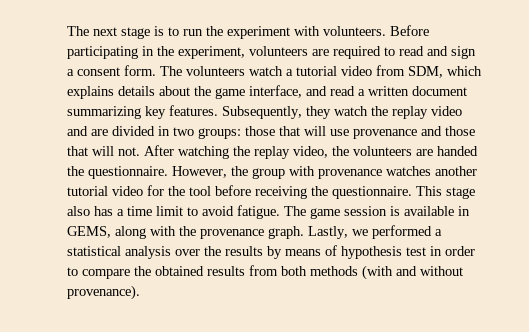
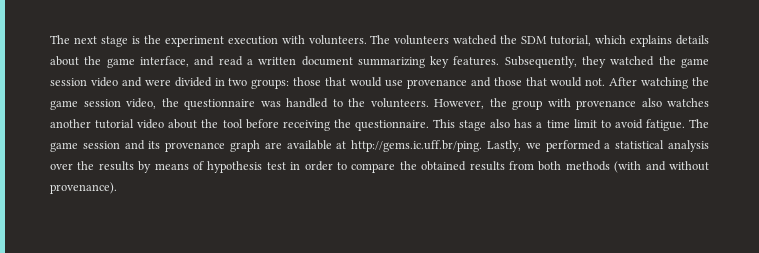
[168,27,203,36] to run -> (140, 40) none
(290, 32) none -> [227,36,278,45] execution
[390,25,429,36] [67,46,476,59] [67,65,443,78] Before participating in the experiment, volunteers are required to read and sign a consent form. The volunteers watch a tutorial video from SDM, -> [370,35,592,46] The volunteers watched the SDM tutorial,
[334,106,428,119] watch the replay -> [610,56,709,68] [50,78,87,86] watched the game session
[91,129,108,136] are -> [144,79,171,86] were
[304,126,326,136] will -> [350,77,382,87] would
[92,146,114,156] will -> [550,77,583,87] would
[254,146,478,159] [67,166,168,179] replay video, the volunteers are handed the questionnaire. -> [50,98,429,110] game session video, the questionnaire was handled to the volunteers.
(382, 174) none -> [641,98,662,107] also
[147,185,164,196] for -> [168,119,198,129] about
[390,206,470,216] [67,226,304,239] is available in GEMS, along with the provenance graph. -> [124,140,483,152] and its provenance graph are available at http://gems.ic.uff.br/ping.

